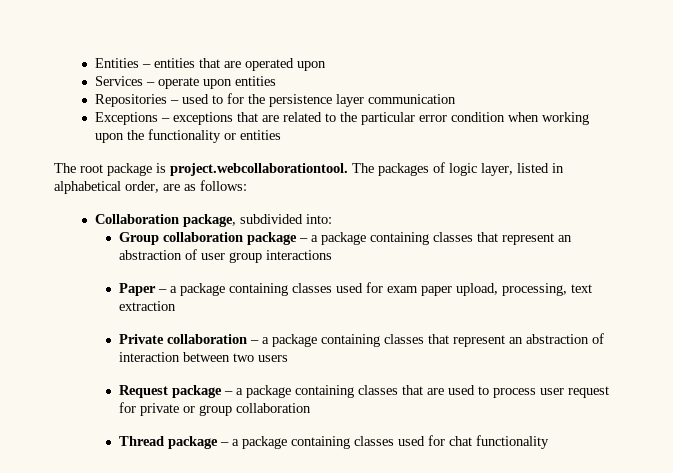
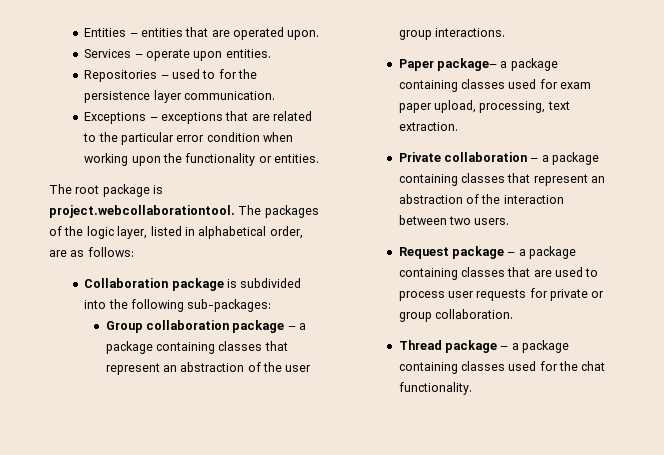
[296,61,326,71] upon -> [287,30,320,40] upon.
[234,76,276,86] entities -> [225,49,271,58] entities.
[367,94,456,104] communication -> [183,91,275,100] communication.
[239,130,281,140] entities -> [274,154,320,163] entities.
(445, 167) none -> [64,226,84,236] the
[182,214,332,227] package, subdivided into: -> [171,278,302,291] [84,299,272,312] package is subdivided into the following sub-packages:
(198, 254) none -> [263,362,283,372] the
[266,250,333,260] interactions -> [434,28,505,37] interactions.
[158,289,168,293] – -> [436,58,497,71] package–
[119,301,177,311] extraction -> [398,122,458,131] extraction.
(605, 338) none -> [481,194,501,204] the
[258,355,289,362] users -> [474,218,510,225] users.
[568,386,610,398] request -> [476,289,527,301] requests
[236,403,312,413] collaboration -> [434,309,513,319] collaboration.
[449,435,550,449] chat functionality -> [559,361,606,371] [398,382,472,395] the chat functionality.

